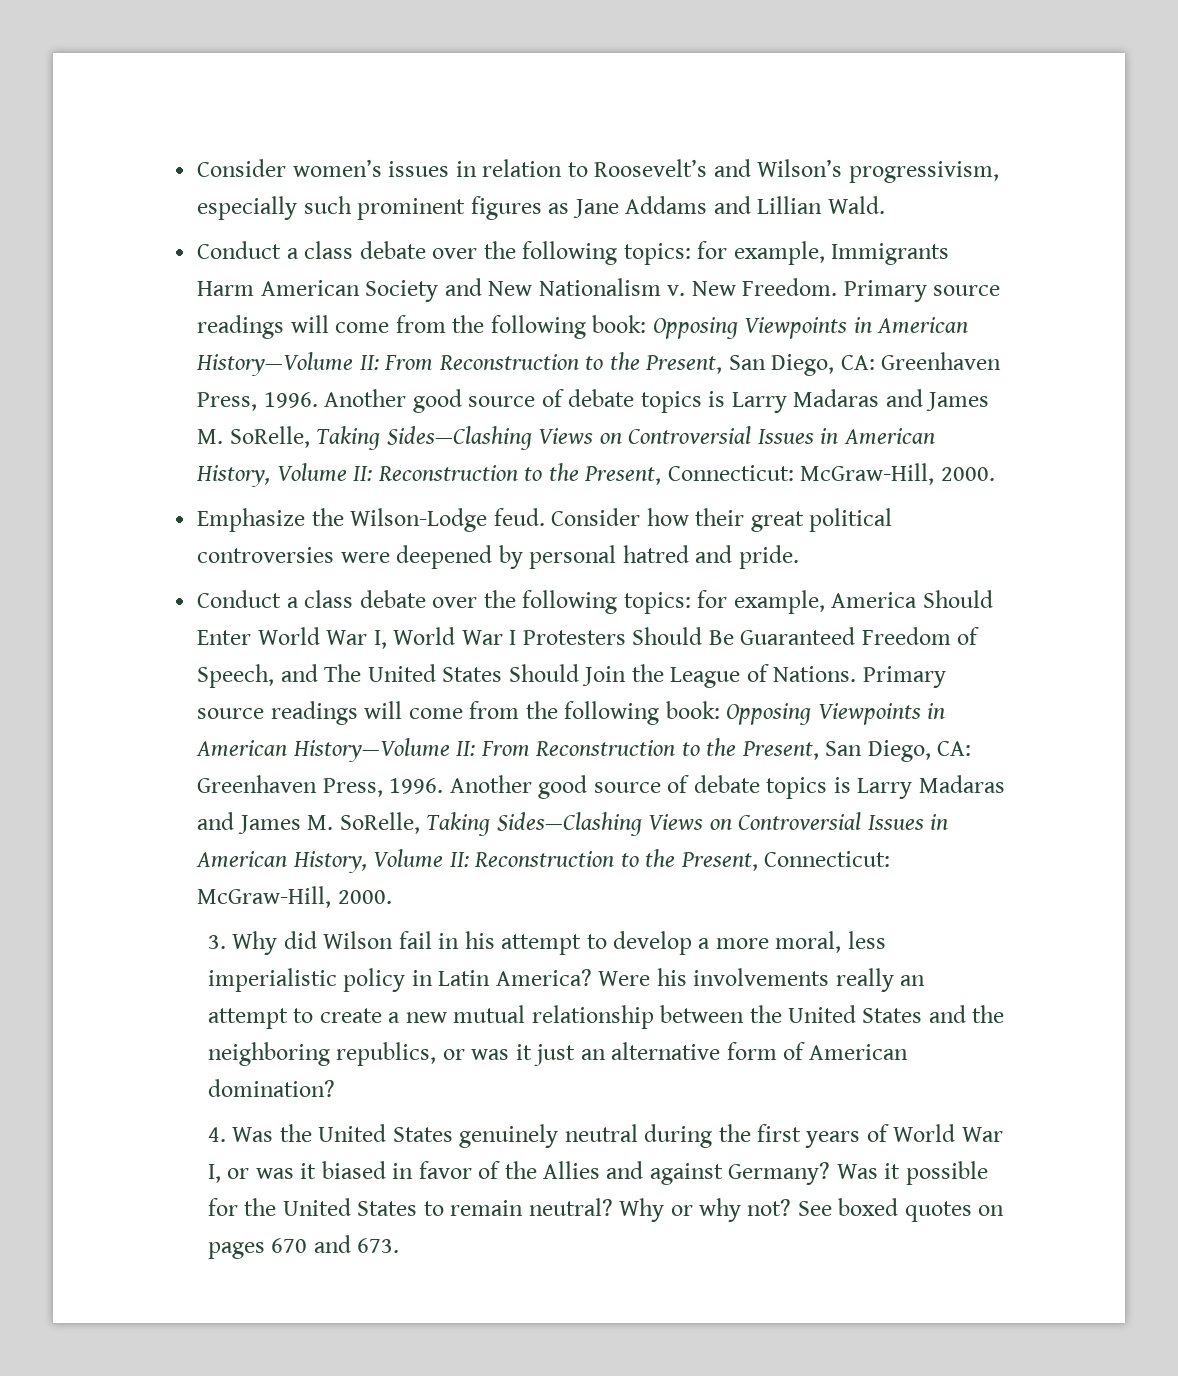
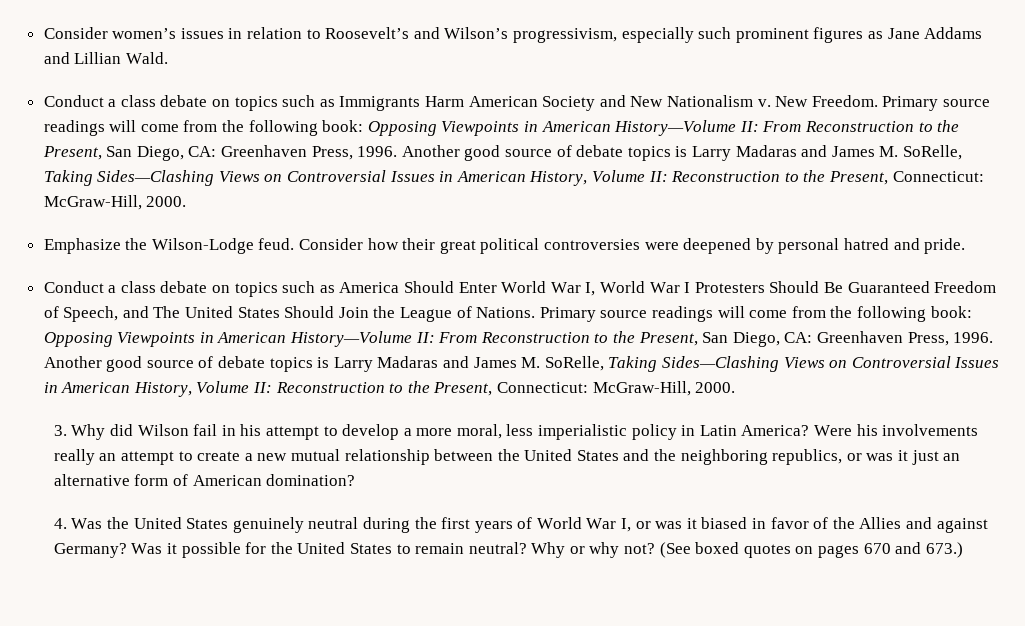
[432,241,825,265] over the following topics: for example, -> [212,95,335,111] on topics such as
[432,590,825,614] over the following topics: for example, -> [212,281,335,297] on topics such as
[797,1201,832,1216] See -> [659,542,691,558] (See
[357,1238,400,1253] 673. -> [925,542,963,558] 673.)

